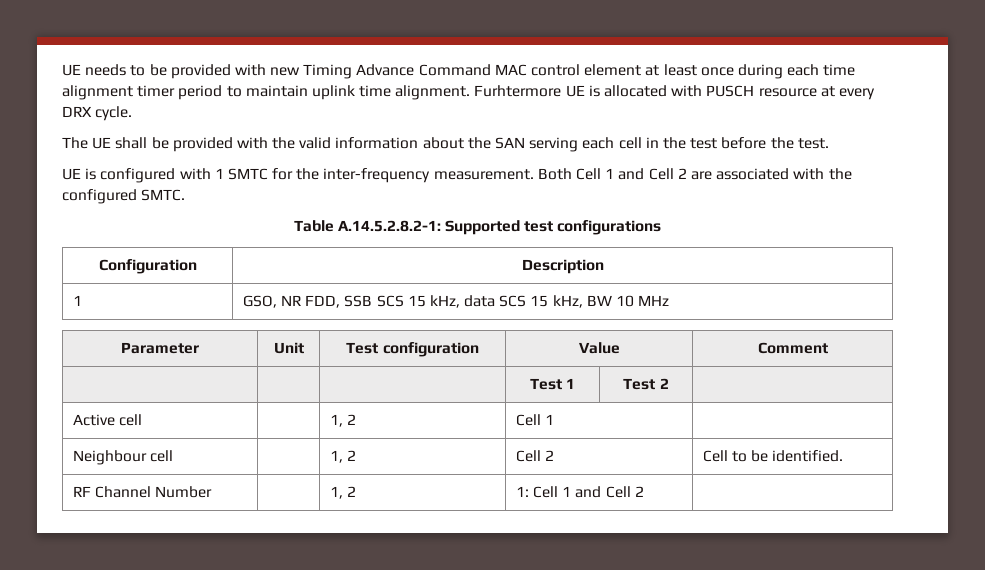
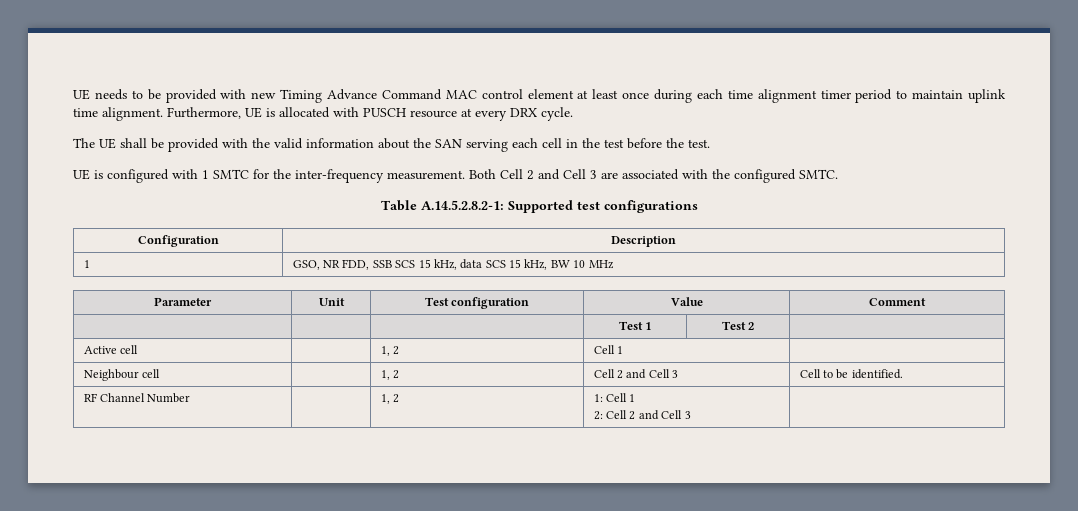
[474,85,562,97] Furhtermore -> [167,107,241,119] Furthermore,
[605,168,687,180] 1 and Cell 2 -> [527,169,597,180] 2 and Cell 3
(554, 455) none -> [626,369,679,379] and Cell 3
[575,486,644,498] and Cell 2 -> [593,410,691,420] // 2: Cell 2 and Cell 3

